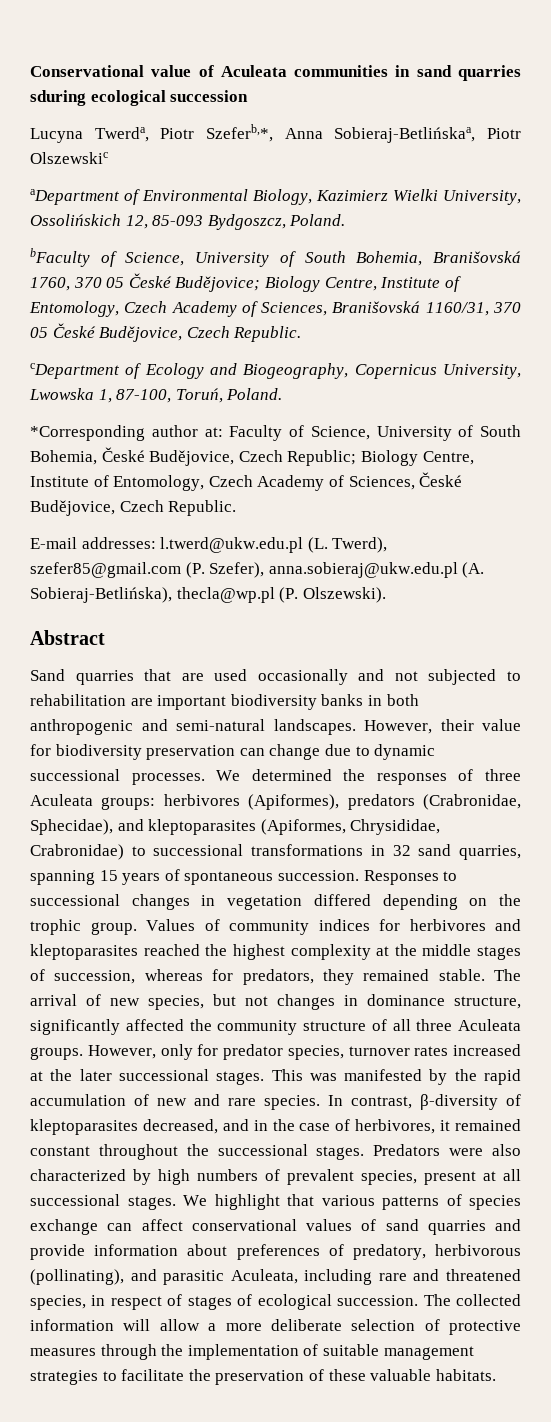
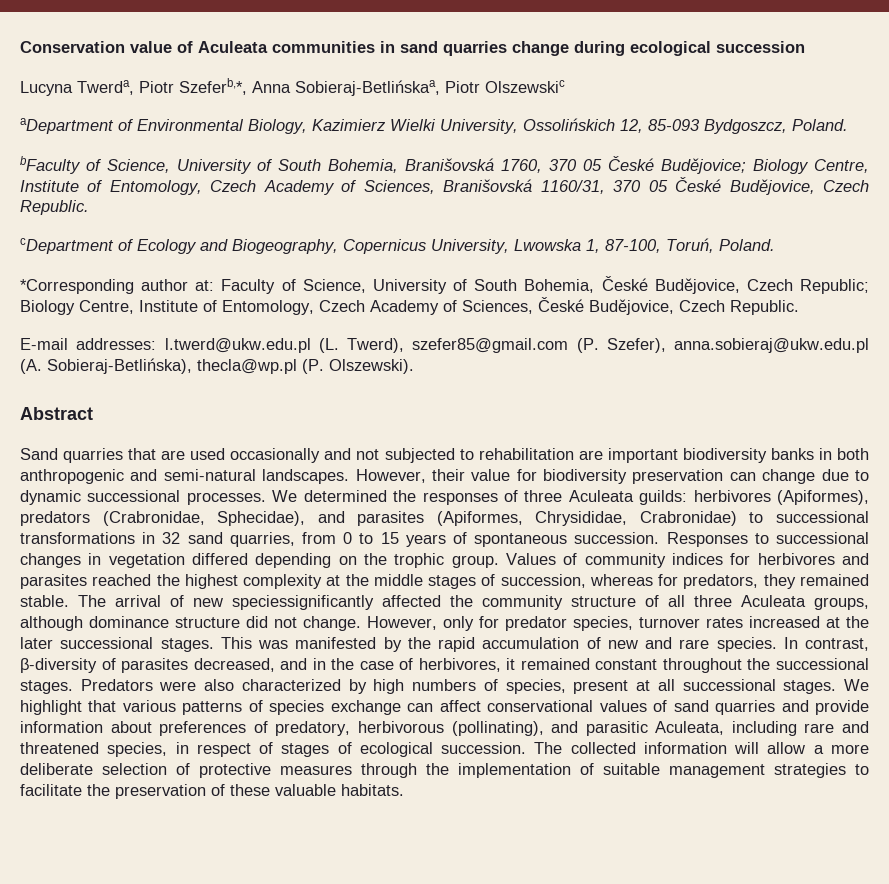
[30,65,144,77] Conservational -> [20,41,125,53] Conservation
[30,90,86,106] sduring -> [512,41,625,56] change during
[101,797,156,810] groups: -> [639,490,688,505] guilds:
[148,819,257,835] kleptoparasites -> [357,511,425,526] parasites
[30,870,95,885] spanning -> [301,532,374,544] from 0 to
[30,944,138,960] kleptoparasites -> [20,574,87,589] parasites
[148,994,521,1010] [30,1019,120,1035] species, but not changes in dominance structure, significantly -> [232,595,374,610] speciessignificantly
[30,1047,83,1060] groups. -> [814,597,869,610] [20,616,361,631] groups, although dominance structure did not change.
[30,1119,138,1135] kleptoparasites -> [121,658,189,673] parasites
[287,1169,354,1185] prevalent -> (498, 685) none

